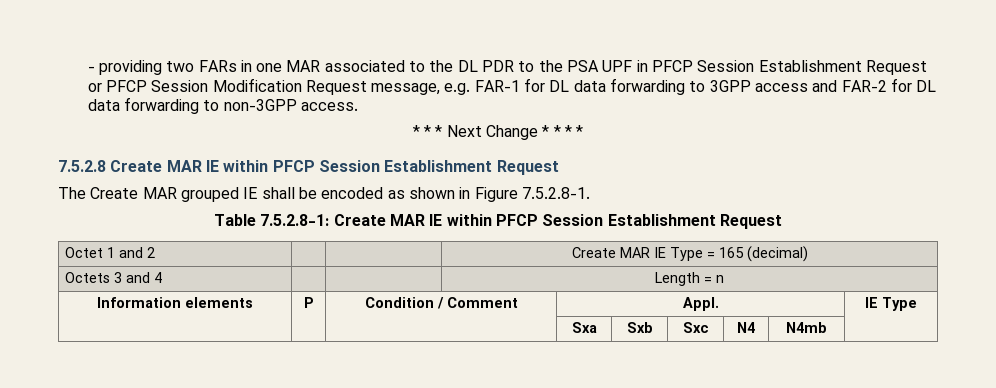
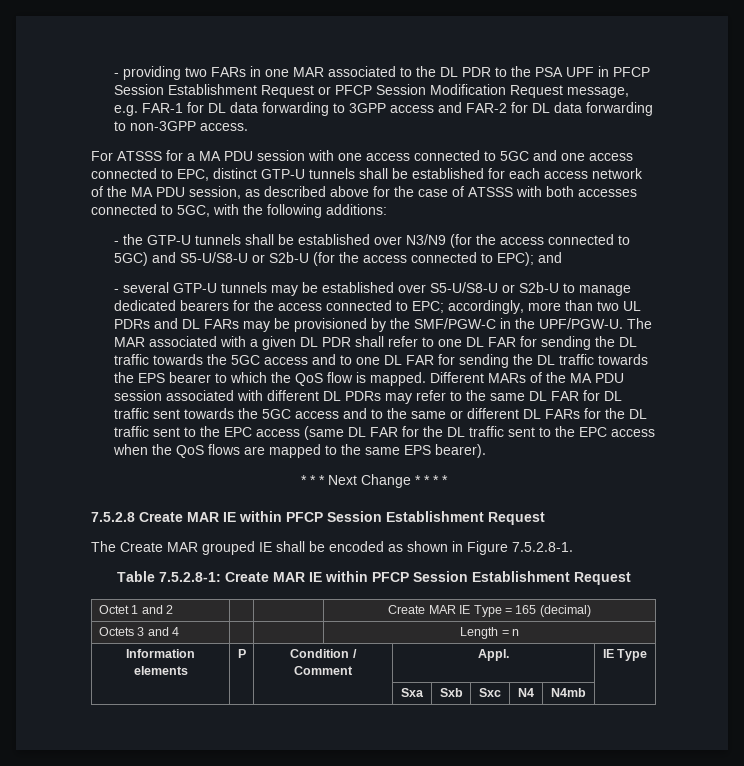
(358, 106) none -> [91,150,633,161] [91,168,643,181] [91,186,637,199] [91,204,387,218] [114,234,631,248] [114,252,563,266] [114,282,632,296] [114,300,642,314] [114,318,653,332] [114,336,638,350] [114,354,649,368] [114,372,625,386] [114,390,623,404] [114,408,648,419] [114,426,656,440] [113,444,487,458] // For ATSSS for a MA PDU session with one access connected to 5GC and one access connected to EPC, distinct GTP-U tunnels shall be established for each access network of the MA PDU session, as described above for the case of ATSSS with both accesses connected to 5GC, with the following additions: // - the GTP-U tunnels shall be established over N3/N9 (for the access connected to 5GC) and S5-U/S8-U or S2b-U (for the access connected to EPC); and // - several GTP-U tunnels may be established over S5-U/S8-U or S2b-U to manage dedicated bearers for the access connected to EPC; accordingly, more than two UL PDRs and DL FARs may be provisioned by the SMF/PGW-C in the UPF/PGW-U. The MAR associated with a given DL PDR shall refer to one DL FAR for sending the DL traffic towards the 5GC access and to one DL FAR for sending the DL traffic towards the EPS bearer to which the QoS flow is mapped. Different MARs of the MA PDU session associated with different DL PDRs may refer to the same DL FAR for DL traffic sent towards the 5GC access and to the same or different DL FARs for the DL traffic sent to the EPC access (same DL FAR for the DL traffic sent to the EPC access when the QoS flows are mapped to the same EPS bearer).

